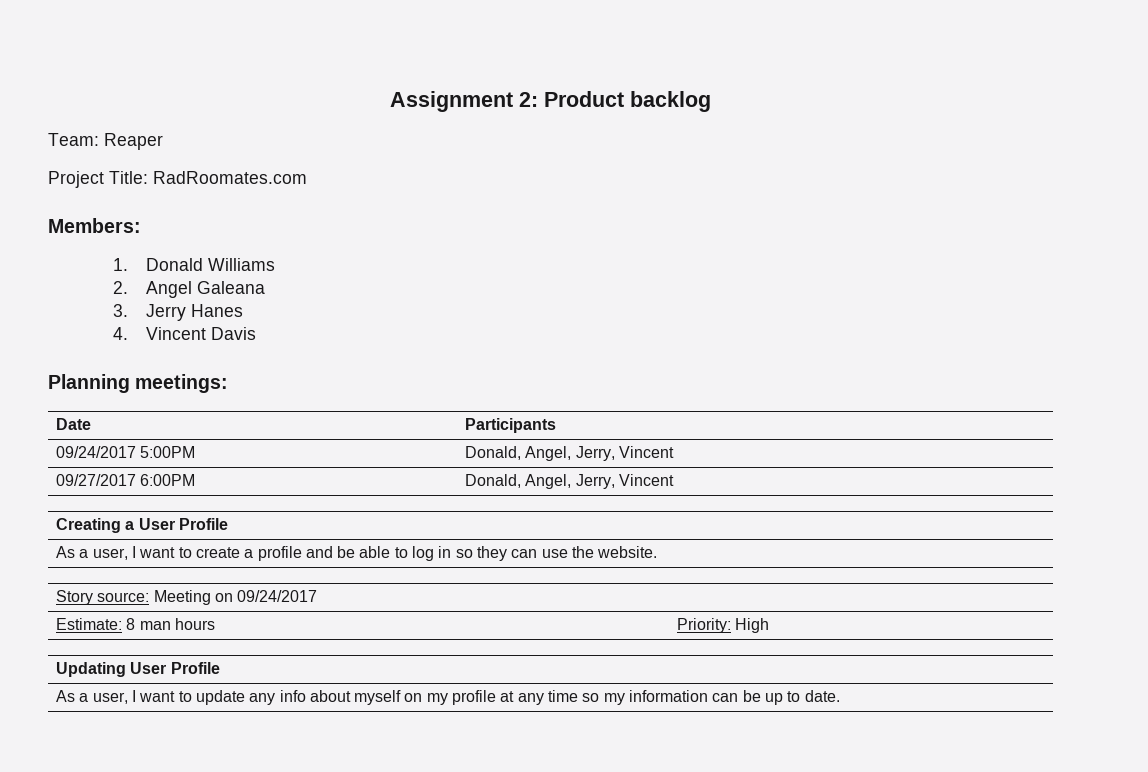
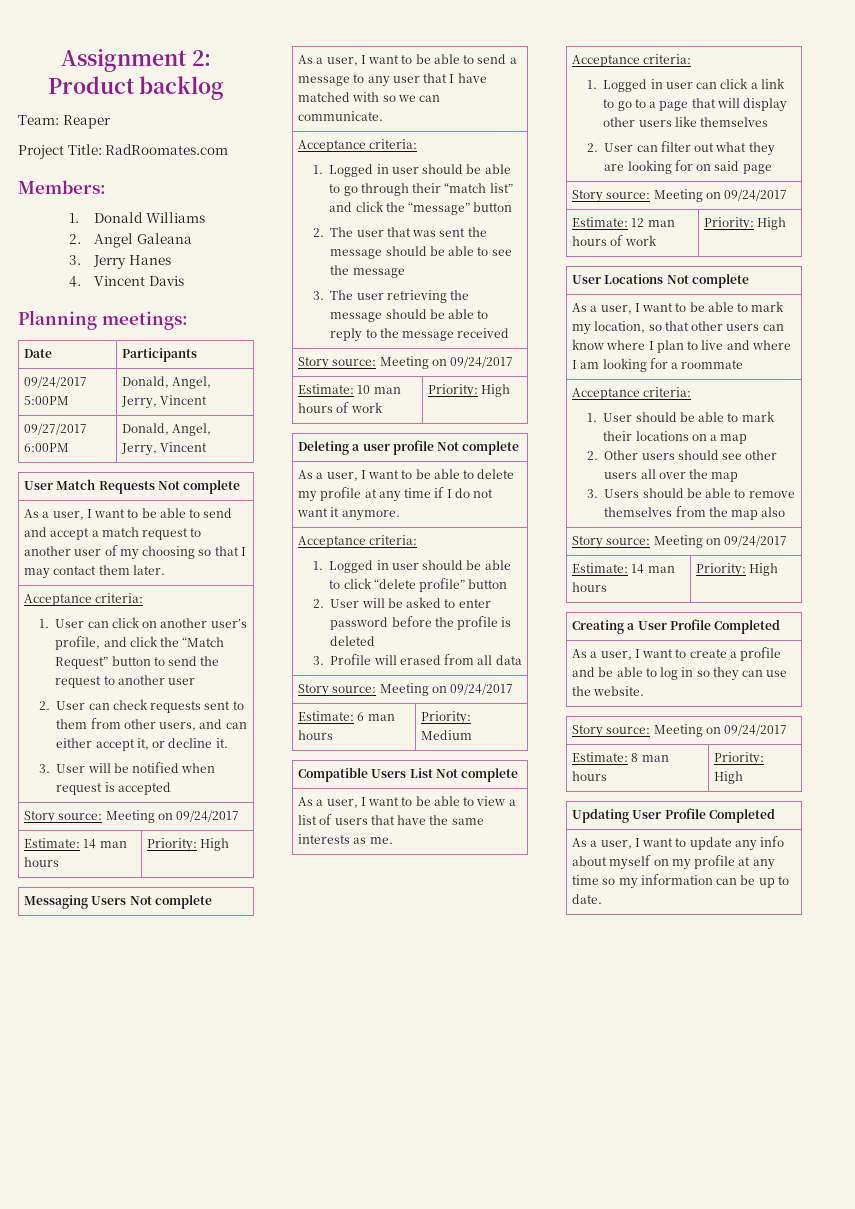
(674, 480) none -> [24,479,241,494] [24,508,233,520] [24,527,202,540] [24,545,246,560] [24,565,165,579] [24,593,144,606] [39,617,247,628] [55,636,225,650] [55,656,220,669] [55,675,196,688] [39,699,244,713] [56,718,247,731] [56,738,228,751] [39,762,216,773] [56,782,171,795] [24,810,240,824] [24,838,127,849] [24,857,60,867] [147,838,230,852] [24,895,212,909] [298,54,517,66] [298,73,487,87] [298,92,441,102] [298,111,384,121] [298,139,418,152] [313,164,511,177] [329,183,513,196] [329,201,513,215] [313,227,487,237] [330,246,512,259] [330,265,405,278] [313,290,470,303] [330,309,489,322] [330,328,510,342] [298,356,514,370] [298,384,401,394] [298,402,383,413] [428,384,511,398] [298,440,520,455] [298,469,515,481] [298,487,494,502] [297,507,400,521] [298,535,418,548] [313,560,511,573] [329,578,508,592] [313,597,491,608] [330,616,512,630] [330,636,376,646] [313,654,522,665] [298,683,514,697] [298,711,395,721] [298,730,334,740] [421,711,472,725] [421,730,473,740] [298,767,519,782] [298,796,516,808] [298,814,484,825] [298,834,393,844] [572,54,692,67] [587,78,785,92] [603,98,788,112] [603,116,769,127] [587,141,775,156] [604,160,772,174] [572,189,788,203] [572,217,675,227] [572,235,657,246] [704,217,787,231] [572,274,749,288] [572,301,785,314] [572,321,784,335] [572,339,791,353] [572,358,744,372] [572,387,692,400] [587,411,775,422] [603,431,748,444] [587,450,778,460] [604,469,739,482] [587,488,795,498] [604,506,786,520] [572,535,788,549] [572,563,675,574] [572,582,608,592] [696,563,779,577] // User Match Requests Not complete // As a user, I want to be able to send and accept a match request to another user of my choosing so that I may contact them later. // Acceptance criteria: // 1. User can click on another user’s profile, and click the “Match Request” button to send the request to another user // 2. User can check requests sent to them from other users, and can either accept it, or decline it. // 3. User will be notified when request is accepted // Story source: Meeting on 09/24/2017 // Estimate: 14 man hours | Priority: High // Messaging Users Not complete // As a user, I want to be able to send a message to any user that I have matched with so we can communicate. // Acceptance criteria: // 1. Logged in user should be able to go through their “match list” and click the “message” button // 2. The user that was sent the message should be able to see the message // 3. The user retrieving the message should be able to reply to the message received // Story source: Meeting on 09/24/2017 // Estimate: 10 man hours of work | Priority: High // Deleting a user profile Not complete // As a user, I want to be able to delete my profile at any time if I do not want it anymore. // Acceptance criteria: // 1. Logged in user should be able to click “delete profile” button // 2. User will be asked to enter password before the profile is deleted // 3. Profile will erased from all data // Story source: Meeting on 09/24/2017 // Estimate: 6 man hours | Priority: Medium // Compatible Users List Not complete // As a user, I want to be able to view a list of users that have the same interests as me. // Acceptance criteria: // 1. Logged in user can click a link to go to a page that will display other users like themselves // 2. User can filter out what they are looking for on said page // Story source: Meeting on 09/24/2017 // Estimate: 12 man hours of work | Priority: High // User Locations Not complete // As a user, I want to be able to mark my location, so that other users can know where I plan to live and where I am looking for a roommate // Acceptance criteria: // 1. User should be able to mark their locations on a map // 2. Other users should see other users all over the map // 3. Users should be able to remove themselves from the map also // Story source: Meeting on 09/24/2017 // Estimate: 14 man hours | Priority: High
(228, 524) none -> [714,619,781,634] Completed
(220, 668) none -> [708,808,775,823] Completed

